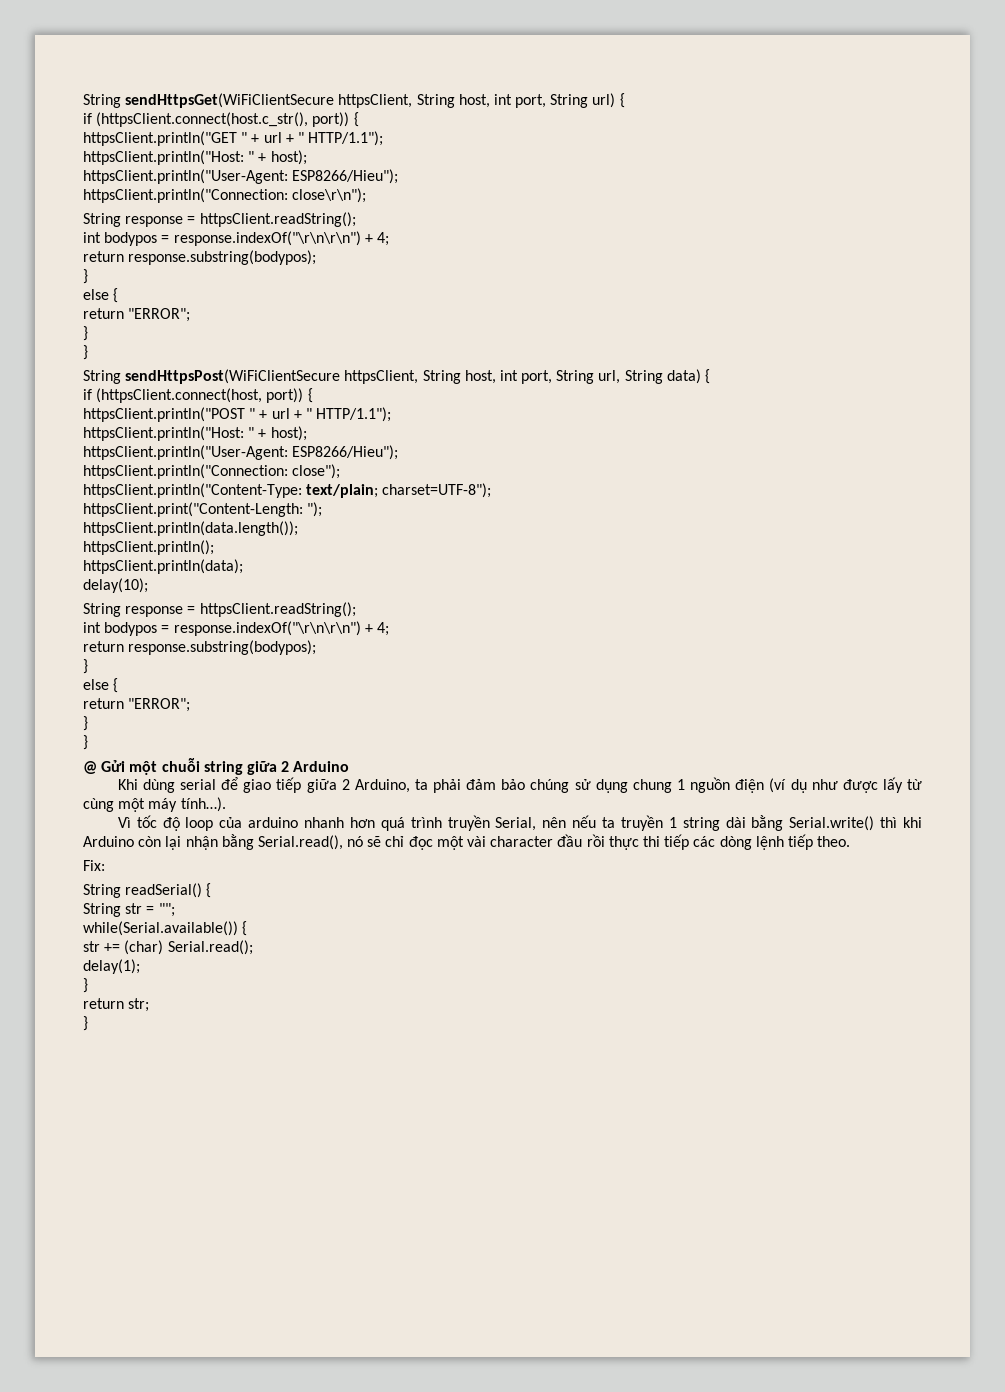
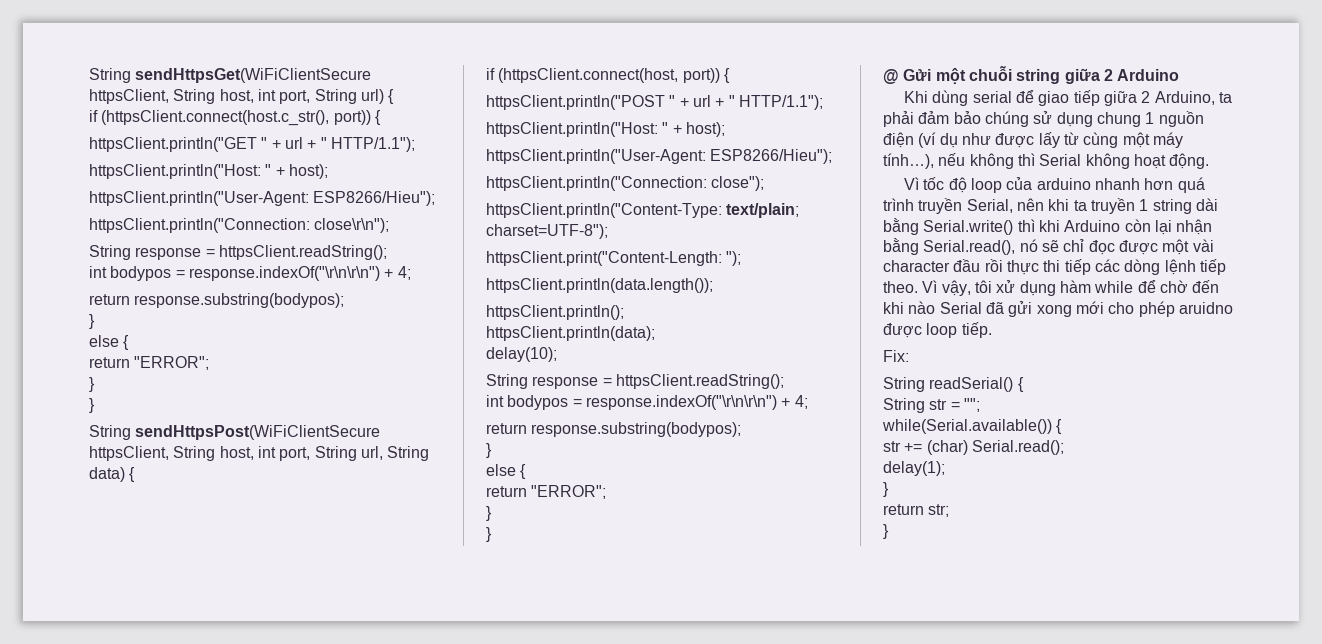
[180,797,226,812] tính…). -> [883,153,1210,169] tính…), nếu không thì Serial không hoạt động.
[572,815,597,828] nếu -> [1048,199,1070,211] khi
(433, 843) none -> [1118,240,1158,255] được
(851, 841) none -> [922,280,1220,296] [883,301,1233,317] [883,322,992,338] Vì vậy, tôi xử dụng hàm while để chờ đến khi nào Serial đã gửi xong mới cho phép aruidno được loop tiếp.

